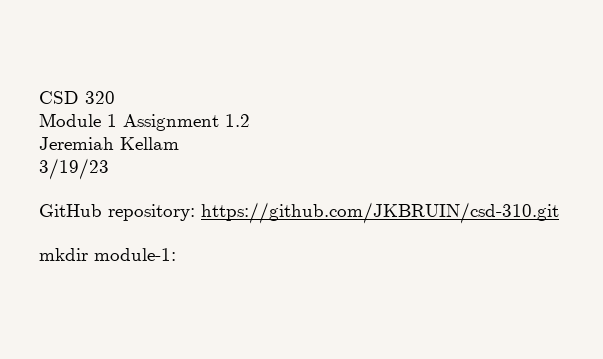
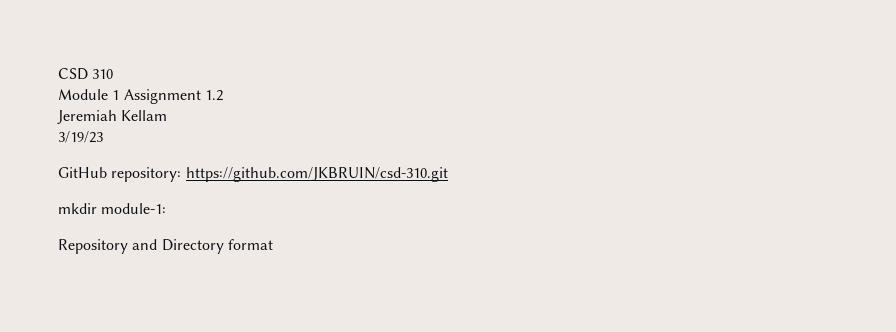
[85,91,115,104] 320 -> [92,69,114,79] 310
(176, 254) none -> [58,239,273,254] // Repository and Directory format

